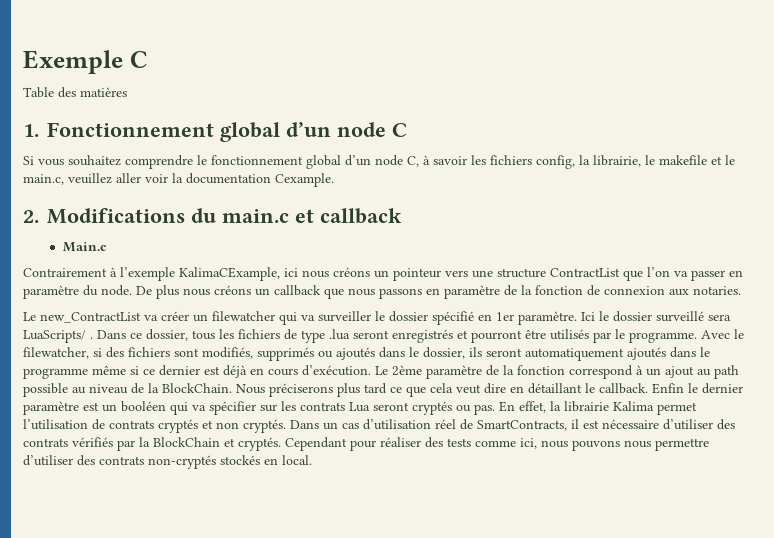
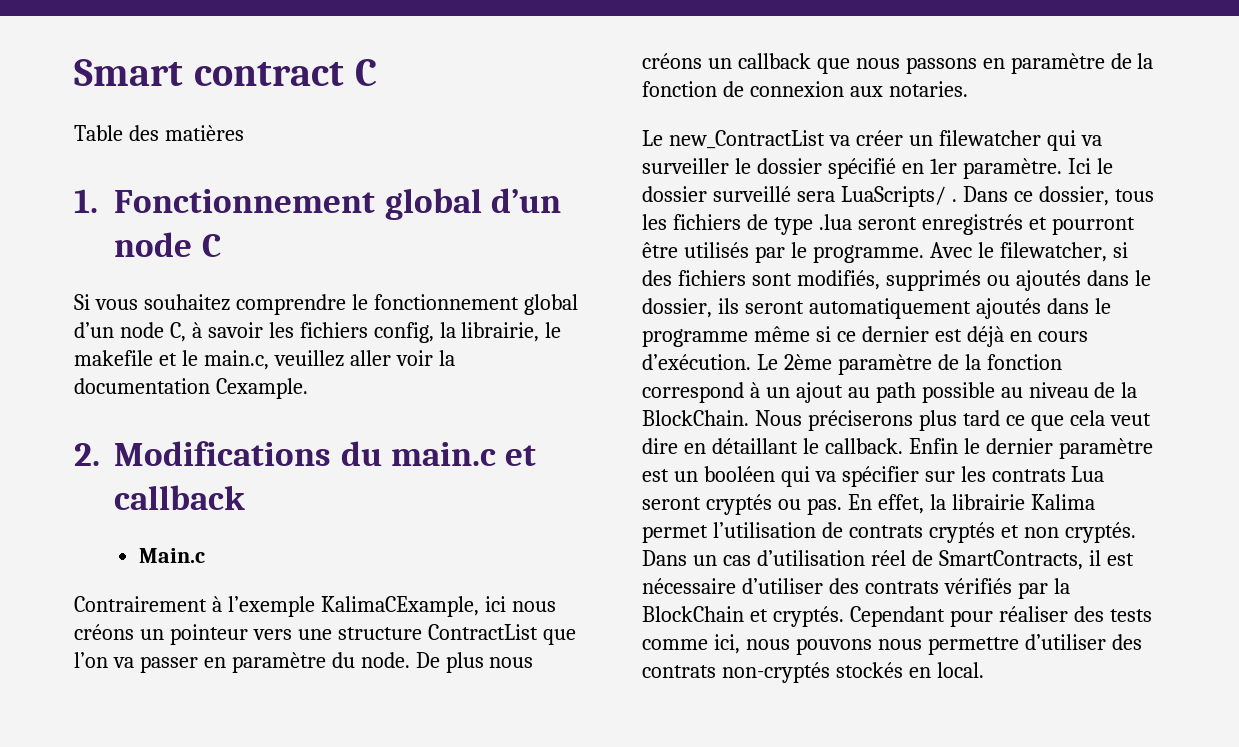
[23,50,123,74] Exemple -> [74,59,344,86] Smart contract

